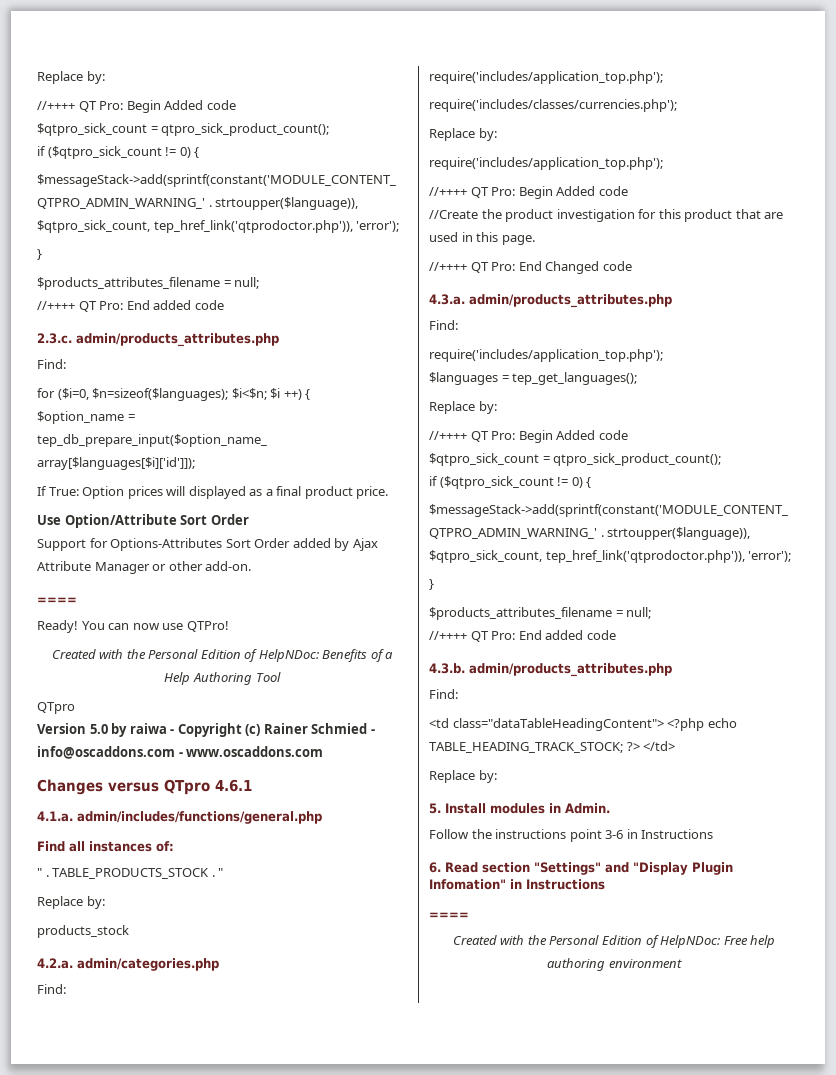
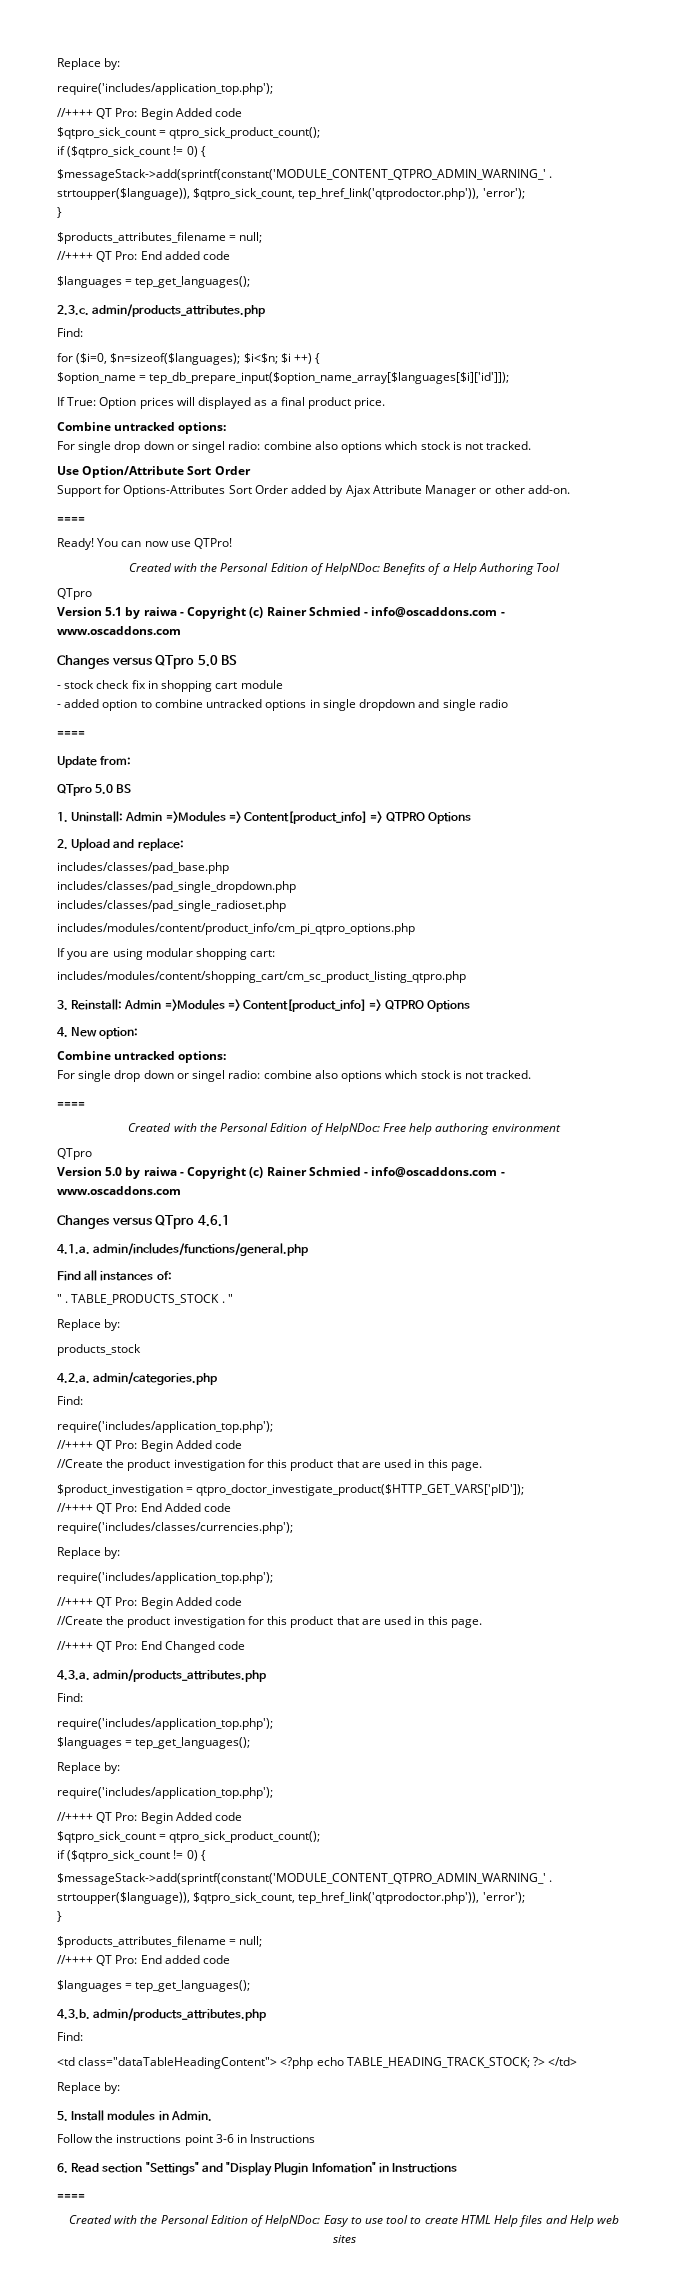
[37,71,105,84] Replace by: -> [57,58,121,70] [57,83,273,95] Replace by: // require('includes/application_top.php');
(224, 305) none -> [57,276,251,288] // $languages = tep_get_languages();
(389, 492) none -> [57,422,227,434] [57,441,532,453] // Combine untracked options: // For single drop down or singel radio: combine also options which stock is not tracked.
(75, 708) none -> [57,607,505,619] [57,626,181,635] [57,655,238,669] [57,680,283,692] [57,699,508,711] [57,731,85,737] [57,756,132,768] [57,784,132,796] [57,811,471,824] [57,838,184,851] [57,862,229,874] [57,881,296,893] [57,900,286,912] [57,923,415,935] [57,948,276,960] [57,971,466,983] [57,999,470,1012] [57,1027,139,1039] [57,1051,227,1063] [57,1070,532,1082] [57,1102,85,1108] [128,1123,561,1135] [57,1148,92,1160] // Version 5.1 by raiwa - Copyright (c) Rainer Schmied - info@oscaddons.com - www.oscaddons.com // Changes versus QTpro 5.0 BS // - stock check fix in shopping cart module // - added option to combine untracked options in single dropdown and single radio // ==== // Update from: // QTpro 5.0 BS // 1. Uninstall: Admin =>Modules => Content[product_info] => QTPRO Options // 2. Upload and replace: // includes/classes/pad_base.php // includes/classes/pad_single_dropdown.php // includes/classes/pad_single_radioset.php // includes/modules/content/product_info/cm_pi_qtpro_options.php // If you are using modular shopping cart: // includes/modules/content/shopping_cart/cm_sc_product_listing_qtpro.php // 3. Reinstall: Admin =>Modules => Content[product_info] => QTPRO Options // 4. New option: // Combine untracked options: // For single drop down or singel radio: combine also options which stock is not tracked. // ==== // Created with the Personal Edition of HelpNDoc: Free help authoring environment // QTpro
(663, 77) none -> [57,1440,243,1452] [57,1459,482,1471] [57,1484,525,1496] [57,1503,232,1514] // //++++ QT Pro: Begin Added code // //Create the product investigation for this product that are used in this page. // $product_investigation = qtpro_doctor_investigate_product($HTTP_GET_VARS['pID']); // //++++ QT Pro: End Added code
(497, 407) none -> [57,1787,273,1799] // require('includes/application_top.php');
(616, 635) none -> [57,1980,251,1992] // $languages = tep_get_languages();
[723,935,776,948] [547,958,682,971] Free help authoring environment -> [323,2215,620,2227] [332,2235,356,2243] Easy to use tool to create HTML Help files and Help web sites

